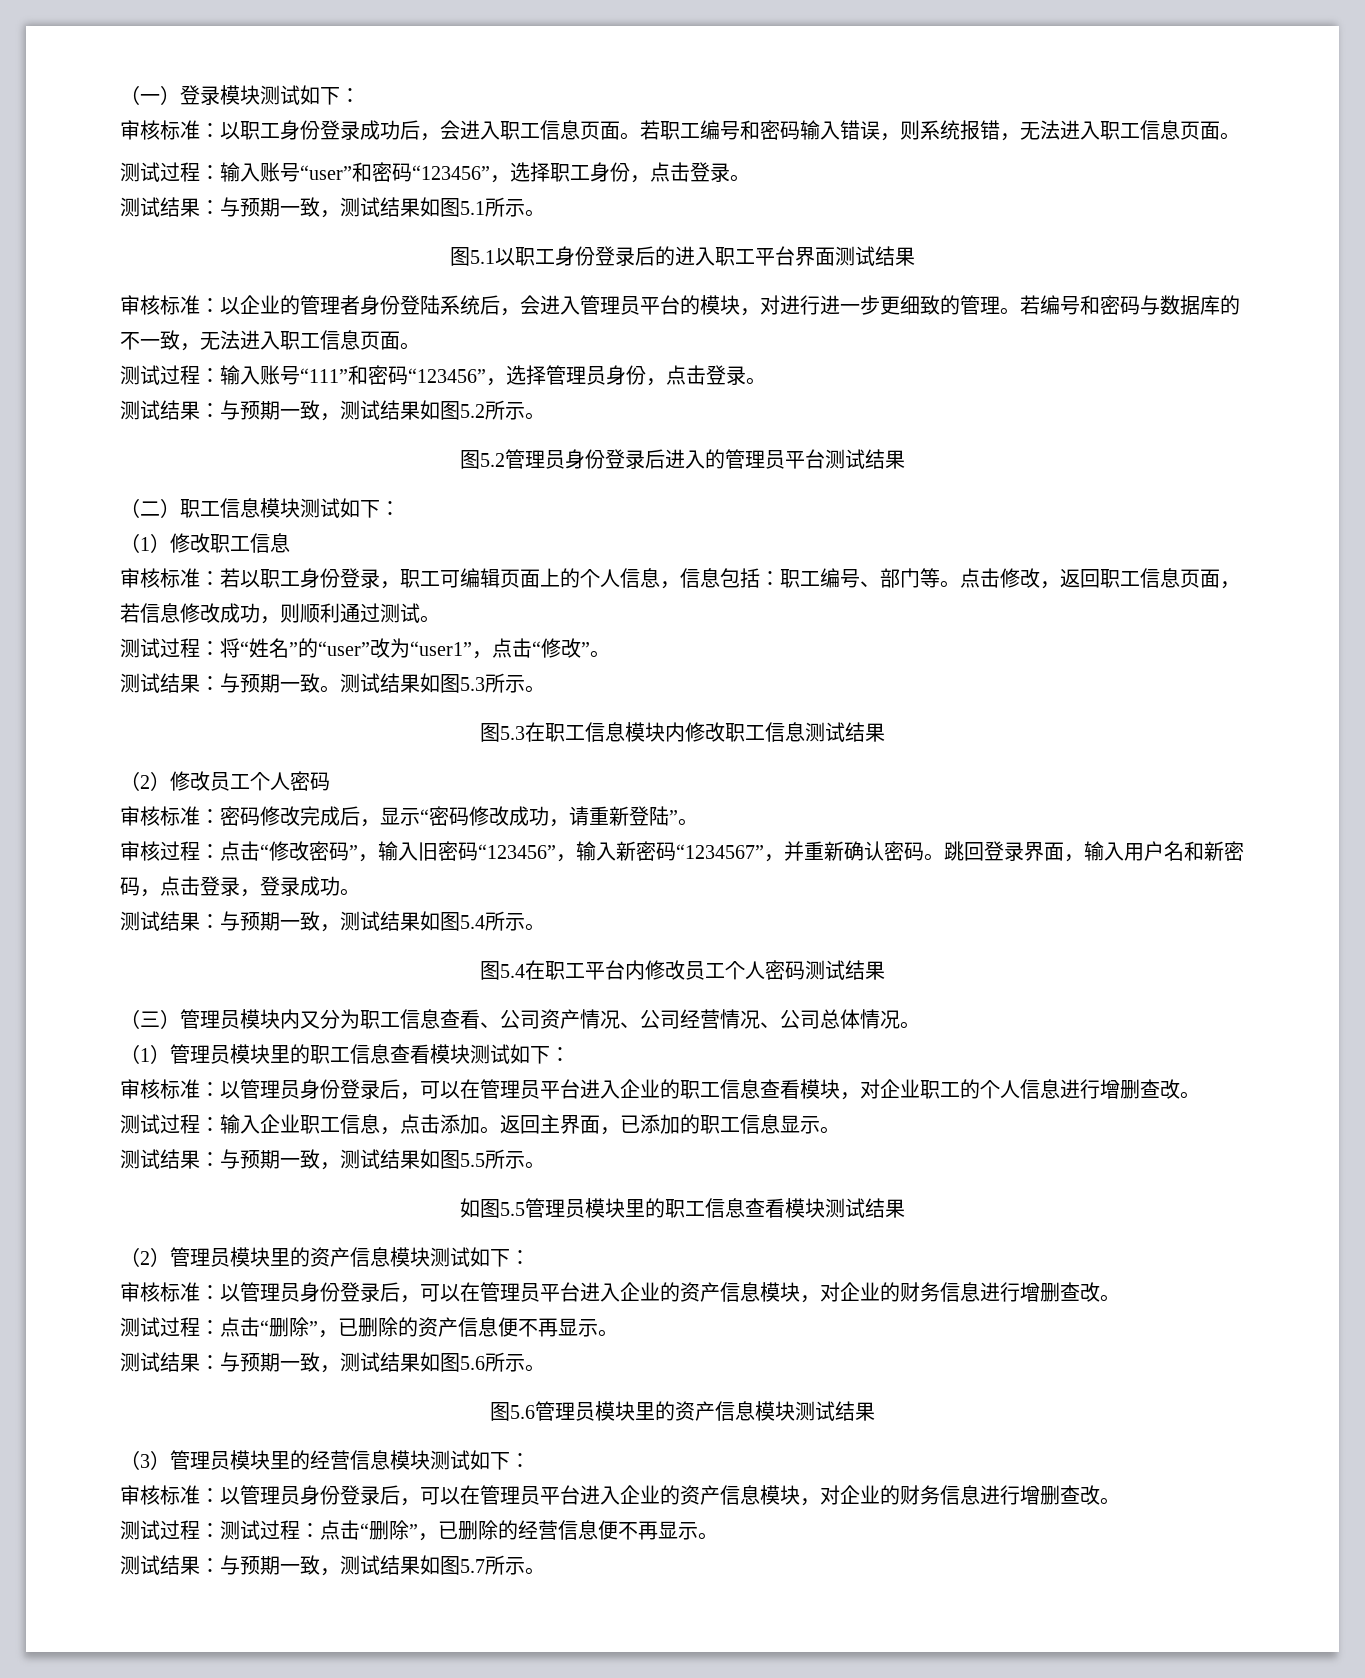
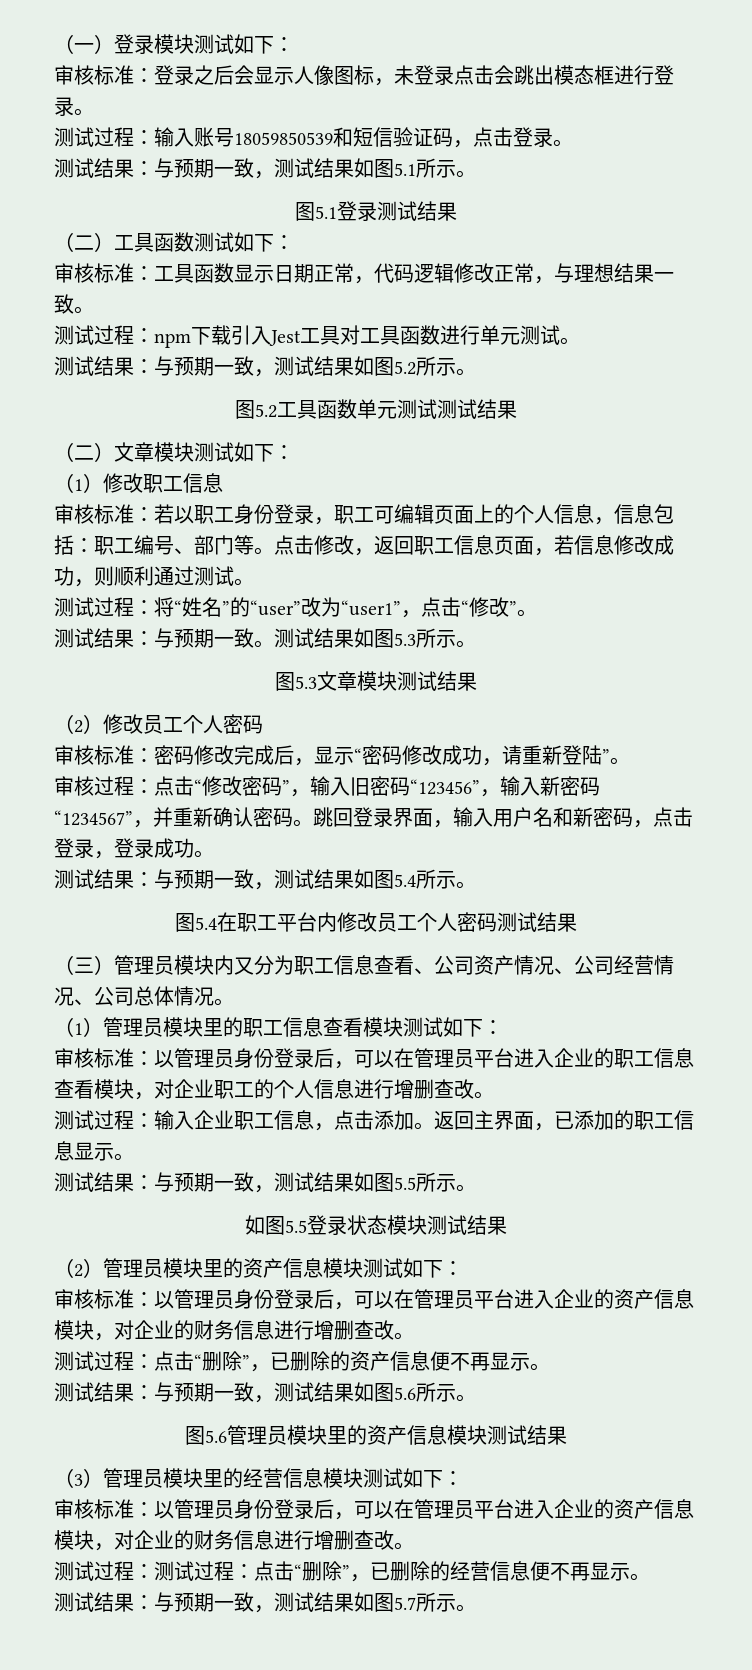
[220,120,1240,141] [120,162,630,183] 以职工身份登录成功后，会进入职工信息页面。若职工编号和密码输入错误，则系统报错，无法进入职工信息页面。 // 测试过程：输入账号“user”和密码“123456”，选择职工身份 -> [154,65,674,86] [54,97,94,116] [54,127,453,147] 登录之后会显示人像图标，未登录点击会跳出模态框进行登录。 // 测试过程：输入账号18059850539和短信验证码
[495,246,915,266] [120,295,1240,316] [120,330,420,351] [120,365,746,386] 以职工身份登录后的进入职工平台界面测试结果 // 审核标准：以企业的管理者身份登陆系统后，会进入管理员平台的模块，对进行进一步更细致的管理。若编号和密码与数据库的不一致，无法进入职工信息页面。 // 测试过程：输入账号“111”和密码“123456”，选择管理员身份，点击登录 -> [337,201,457,221] [54,232,294,252] [54,263,674,284] [54,294,94,314] [54,325,560,348] 登录测试结果 // （二）工具函数测试如下： // 审核标准：工具函数显示日期正常，代码逻辑修改正常，与理想结果一致。 // 测试过程：npm下载引入Jest工具对工具函数进行单元测试
[505,449,905,469] [120,498,260,518] 管理员身份登录后进入的管理员平台测试结果 // （二）职工信息 -> [277,399,517,419] [54,442,154,462] 工具函数单元测试测试结果 // （二）文章
[525,722,805,742] 在职工信息模块内修改职工信息 -> [317,671,397,691] 文章模块
[525,1198,785,1218] 管理员模块里的职工信息查看 -> [307,1215,387,1235] 登录状态

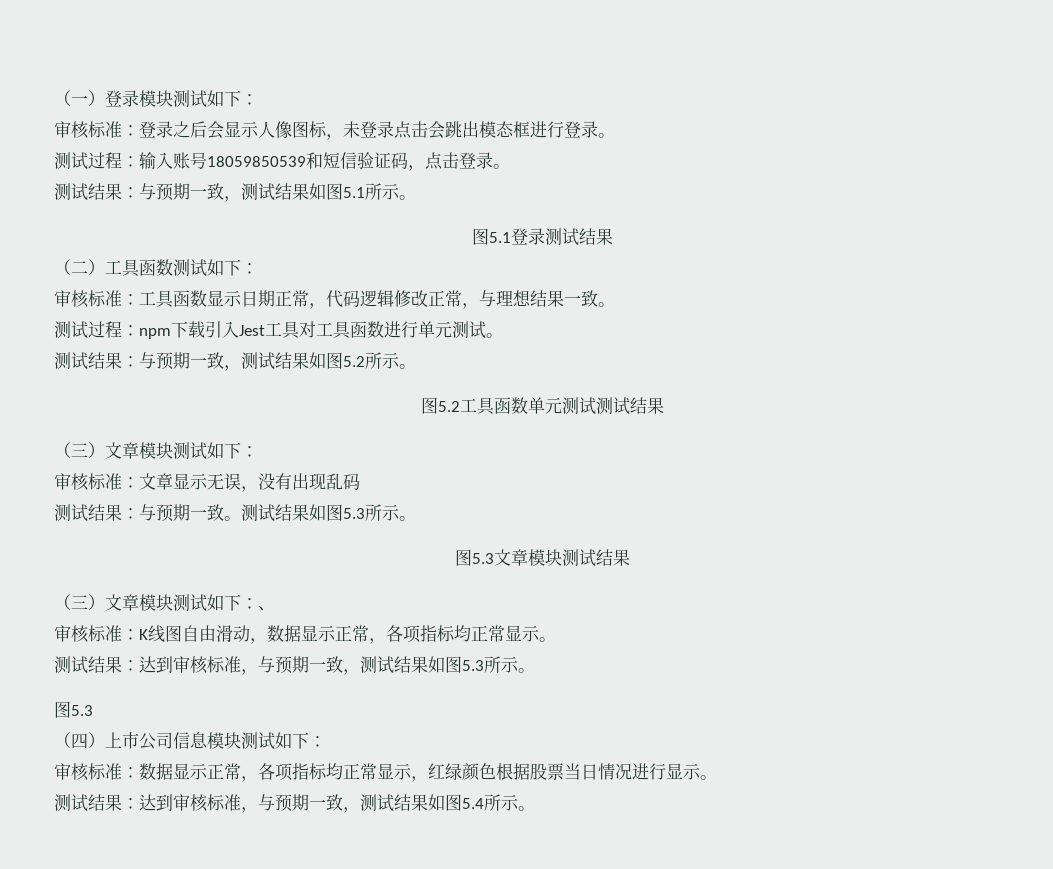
[74,445,94,460] 二 -> [71,443,88,457] 三
[54,473,223,493] [54,504,674,525] [54,535,674,556] [54,566,254,587] [54,597,537,618] （1）修改职工信息 // 审核标准：若以职工身份登录，职工可编辑页面上的个人信息，信息包括：职工编号、部门等。点击修改，返回职工信息页面，若信息修改成功，则顺利通过测试。 // 测试过程：将“姓名”的“user”改为“user1”，点击“修改”。 -> [54,473,360,492] 审核标准：文章显示无误，没有出现乱码
[74,714,263,734] [54,745,630,766] [54,776,600,797] [54,807,693,828] [54,838,214,859] [54,869,154,889] 2）修改员工个人密码 // 审核标准：密码修改完成后，显示“密码修改成功，请重新登陆”。 // 审核过程：点击“修改密码”，输入旧密码“123456”，输入新密码“1234567”，并重新确认密码。跳回登录界面，输入用户名和新密码，点击登录，登录成功。 // 测试结果： -> [71,594,275,612] [54,625,556,644] [54,656,535,675] [54,701,93,718] [54,732,326,750] [54,763,717,782] [54,794,258,813] 三）文章模块测试如下：、 // 审核标准：K线图自由滑动，数据显示正常，各项指标均正常显示。 // 测试结果：达到审核标准，与预期一致，测试结果如图5.3所示。 // 图5.3 // （四）上市公司信息模块测试如下： // 审核标准：数据显示正常，各项指标均正常显示，红绿颜色根据股票当日情况进行显示。 // 测试结果：达到审核标准，
[175,912,577,932] [54,955,674,975] [54,986,234,1006] [54,1017,503,1037] [54,1048,694,1069] [54,1079,494,1100] [54,1110,694,1131] [54,1141,134,1161] [54,1172,476,1193] [245,1215,507,1235] [54,1258,463,1278] [54,1289,694,1310] [54,1320,414,1341] [54,1351,550,1372] [54,1382,476,1403] [185,1425,567,1445] [54,1468,463,1488] [54,1499,694,1520] [54,1530,414,1551] [54,1561,650,1582] [54,1592,476,1613] // 图5.4在职工平台内修改员工个人密码测试结果 // （三）管理员模块内又分为职工信息查看、公司资产情况、公司经营情况、公司总体情况。 // （1）管理员模块里的职工信息查看模块测试如下： // 审核标准：以管理员身份登录后，可以在管理员平台进入企业的职工信息查看模块，对企业职工的个人信息进行增删查改。 // 测试过程：输入企业职工信息，点击添加。返回主界面，已添加的职工信息显示。 // 测试结果：与预期一致，测试结果如图5.5所示。 // 如图5.5登录状态模块测试结果 // （2）管理员模块里的资产信息模块测试如下： // 审核标准：以管理员身份登录后，可以在管理员平台进入企业的资产信息模块，对企业的财务信息进行增删查改。 // 测试过程：点击“删除”，已删除的资产信息便不再显示。 // 测试结果：与预期一致，测试结果如图5.6所示。 // 图5.6管理员模块里的资产信息模块测试结果 // （3）管理员模块里的经营信息模块测试如下： // 审核标准：以管理员身份登录后，可以在管理员平台进入企业的资产信息模块，对企业的财务信息进行增删查改。 // 测试过程：测试过程：点击“删除”，已删除的经营信息便不再显示。 // 测试结果：与预期一致，测试结果如图5.7所示。 -> (535, 808) none

